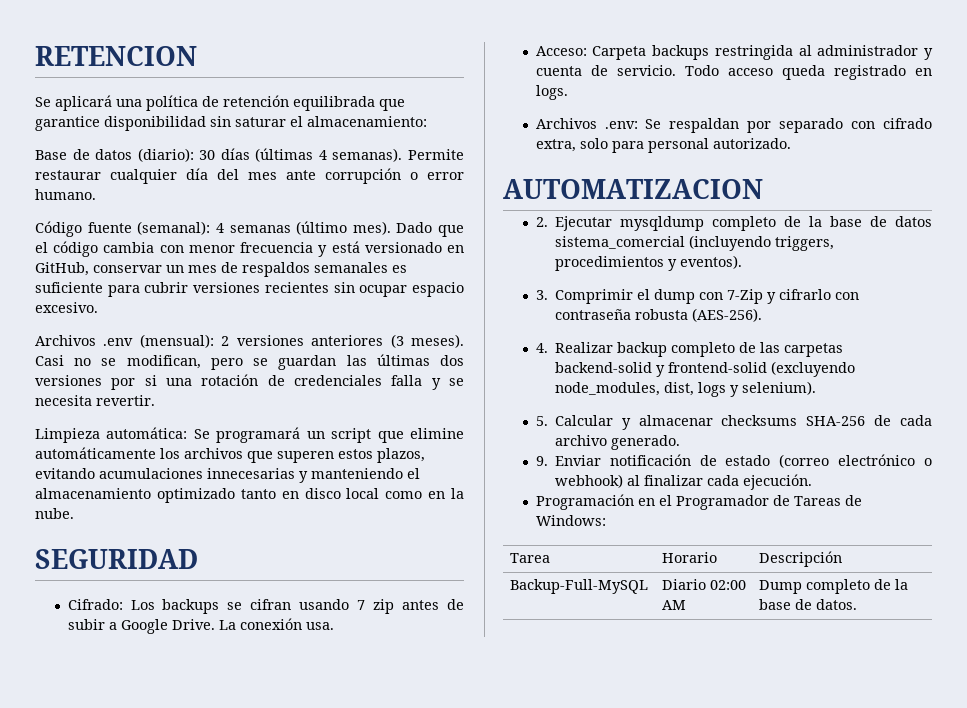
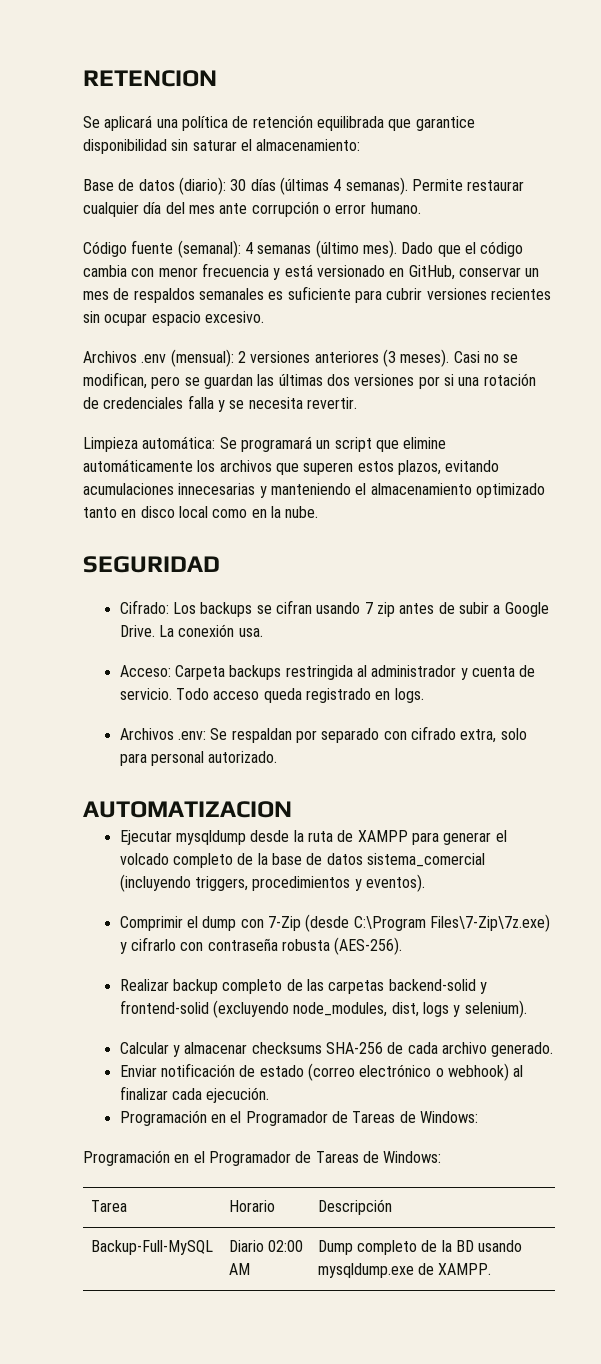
[535,217,548,227] 2. -> (292, 809) none
(704, 223) none -> [250,830,507,845] [119,853,169,865] desde la ruta de XAMPP para generar el volcado
[535,290,548,300] 3. -> (425, 883) none
(763, 296) none -> [305,914,550,932] (desde C:\Program Files\7-Zip\7z.exe)
[535,343,548,353] 4. -> (403, 946) none
[535,416,548,426] 5. -> (527, 1009) none
[535,456,548,466] 9. -> (554, 1049) none
(606, 520) none -> [83,1150,442,1166] // Programación en el Programador de Tareas de Windows:
[758,599,857,610] base de datos. -> [456,1240,523,1252] [317,1263,492,1278] BD usando mysqldump.exe de XAMPP.

